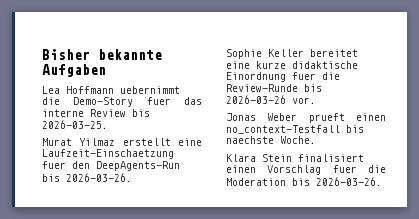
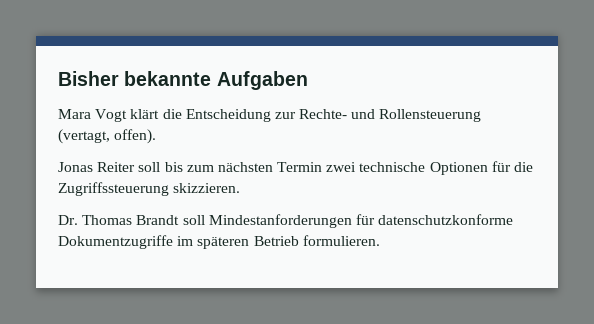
[42,86,180,94] [42,97,202,107] [42,109,150,117] [42,120,108,129] [42,138,203,146] [42,149,174,159] [42,161,180,171] [42,173,132,182] [226,49,358,59] [226,61,358,69] [226,72,340,82] [226,84,322,92] [226,95,316,104] [226,113,386,123] [226,125,364,134] [226,136,316,144] [226,154,364,162] [226,165,386,175] [226,177,382,186] Lea Hoffmann uebernimmt die Demo-Story fuer das interne Review bis 2026-03-25. // Murat Yilmaz erstellt eine Laufzeit-Einschaetzung fuer den DeepAgents-Run bis 2026-03-26. // Sophie Keller bereitet eine kurze didaktische Einordnung fuer die Review-Runde bis 2026-03-26 vor. // Jonas Weber prueft einen no_context-Testfall bis naechste Woche. // Klara Stein finalisiert einen Vorschlag fuer die Moderation bis 2026-03-26. -> [58,109,482,122] [58,129,157,144] [58,161,534,175] [58,182,241,196] [58,214,514,228] [58,235,380,249] Mara Vogt klärt die Entscheidung zur Rechte- und Rollensteuerung (vertagt, offen). // Jonas Reiter soll bis zum nächsten Termin zwei technische Optionen für die Zugriffssteuerung skizzieren. // Dr. Thomas Brandt soll Mindestanforderungen für datenschutzkonforme Dokumentzugriffe im späteren Betrieb formulieren.

